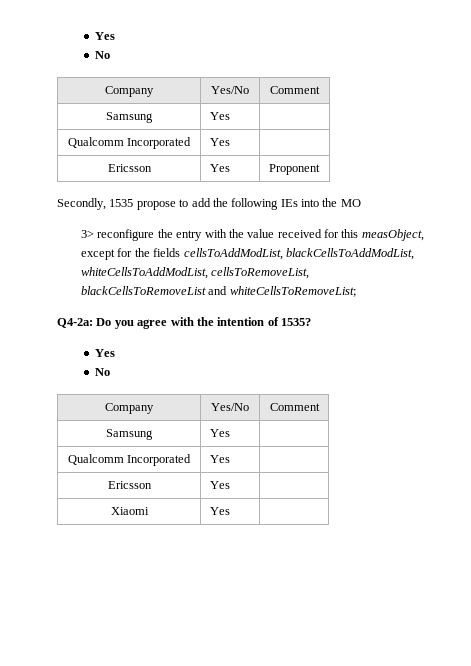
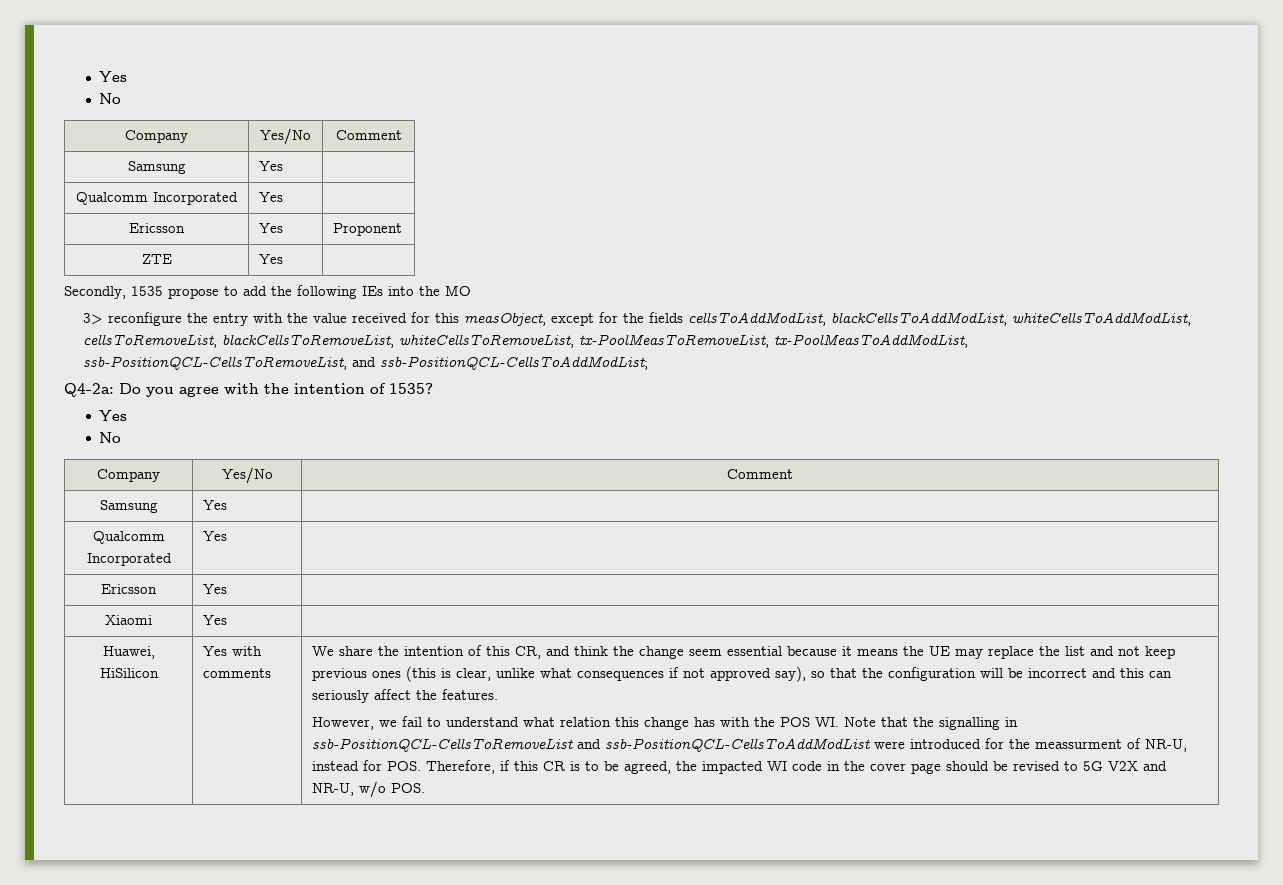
(320, 169) none -> [141,254,172,264] [259,254,284,264] // ZTE | Yes |
[81,286,356,297] blackCellsToRemoveList and whiteCellsToRemoveList; -> [221,334,968,348] [82,356,648,370] blackCellsToRemoveList, whiteCellsToRemoveList, tx-PoolMeasToRemoveList, tx-PoolMeasToAddModList, ssb-PositionQCL-CellsToRemoveList, and ssb-PositionQCL-CellsToAddModList;
(230, 511) none -> [102,646,155,659] [99,668,159,678] [203,646,263,656] [203,668,272,678] [312,645,1176,659] [312,666,1173,682] [312,689,499,703] [312,716,1019,730] [312,738,1188,752] [312,760,1168,774] [312,781,426,798] // Huawei, HiSilicon | Yes with comments | We share the intention of this CR, and think the change seem essential because it means the UE may replace the list and not keep previous ones (this is clear, unlike what consequences if not approved say), so that the configuration will be incorrect and this can seriously affect the features. // However, we fail to understand what relation this change has with the POS WI. Note that the signalling in ssb-PositionQCL-CellsToRemoveList and ssb-PositionQCL-CellsToAddModList were introduced for the meassurment of NR-U, instead for POS. Therefore, if this CR is to be agreed, the impacted WI code in the cover page should be revised to 5G V2X and NR-U, w/o POS.

